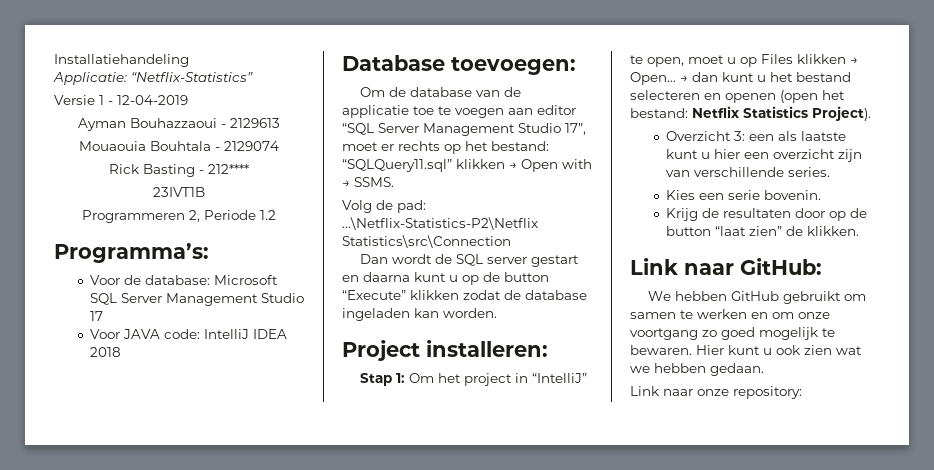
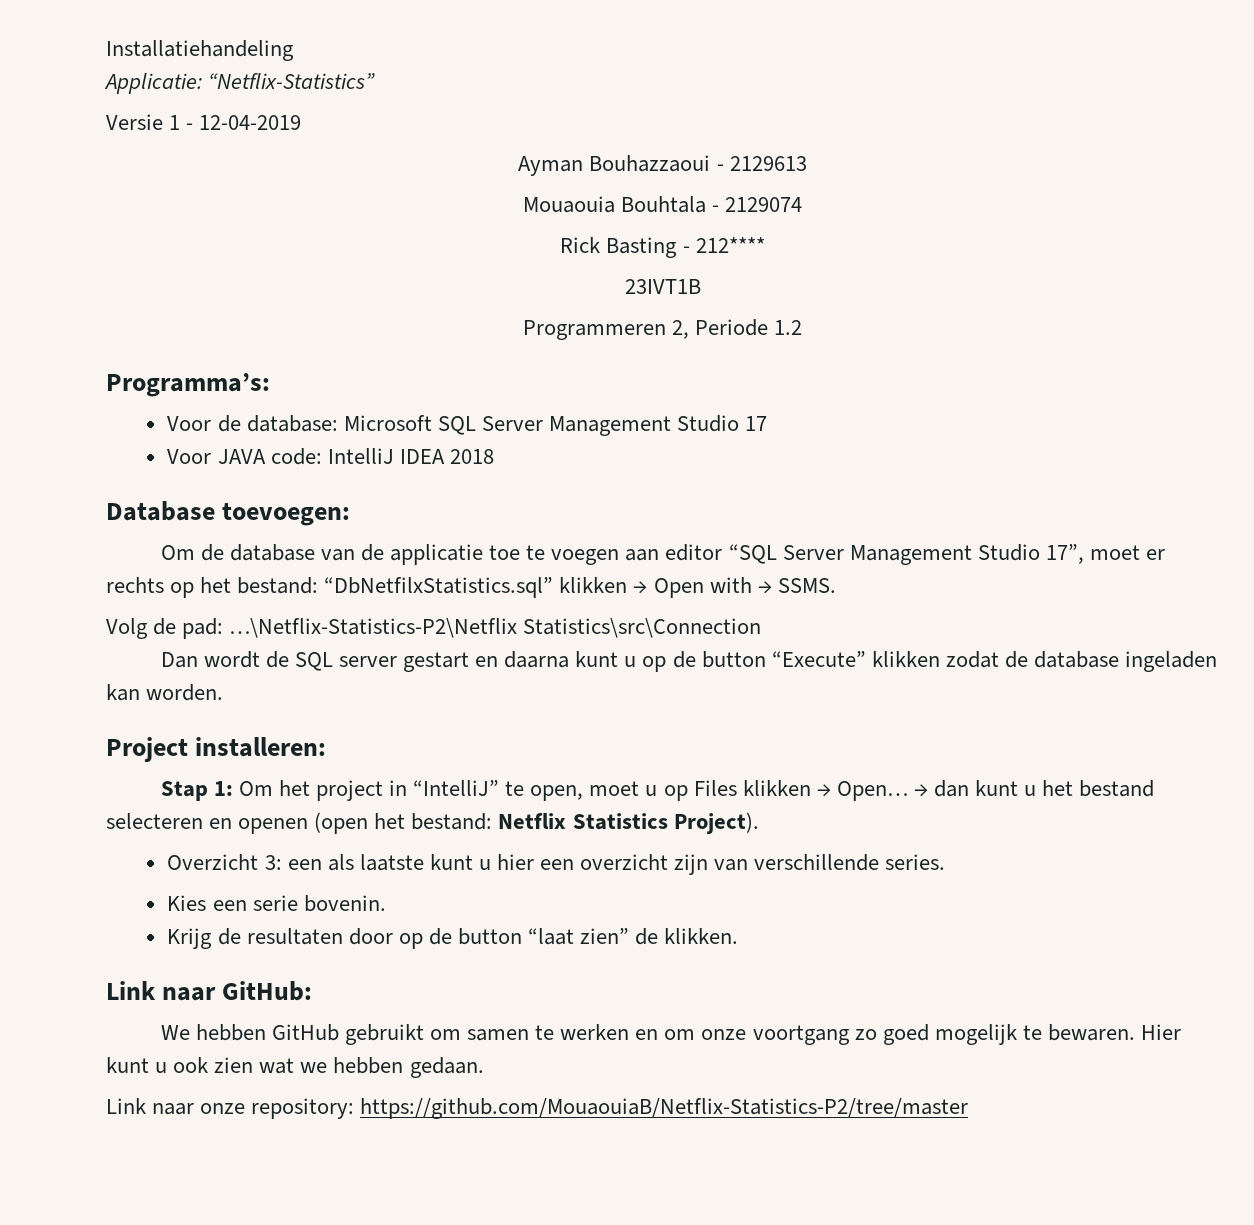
[342,159,452,172] “SQLQuery11.sql” -> [324,577,554,598] “DbNetfilxStatistics.sql”
(802, 392) none -> [360,1098,969,1119] https://github.com/MouaouiaB/Netflix-Statistics-P2/tree/master

